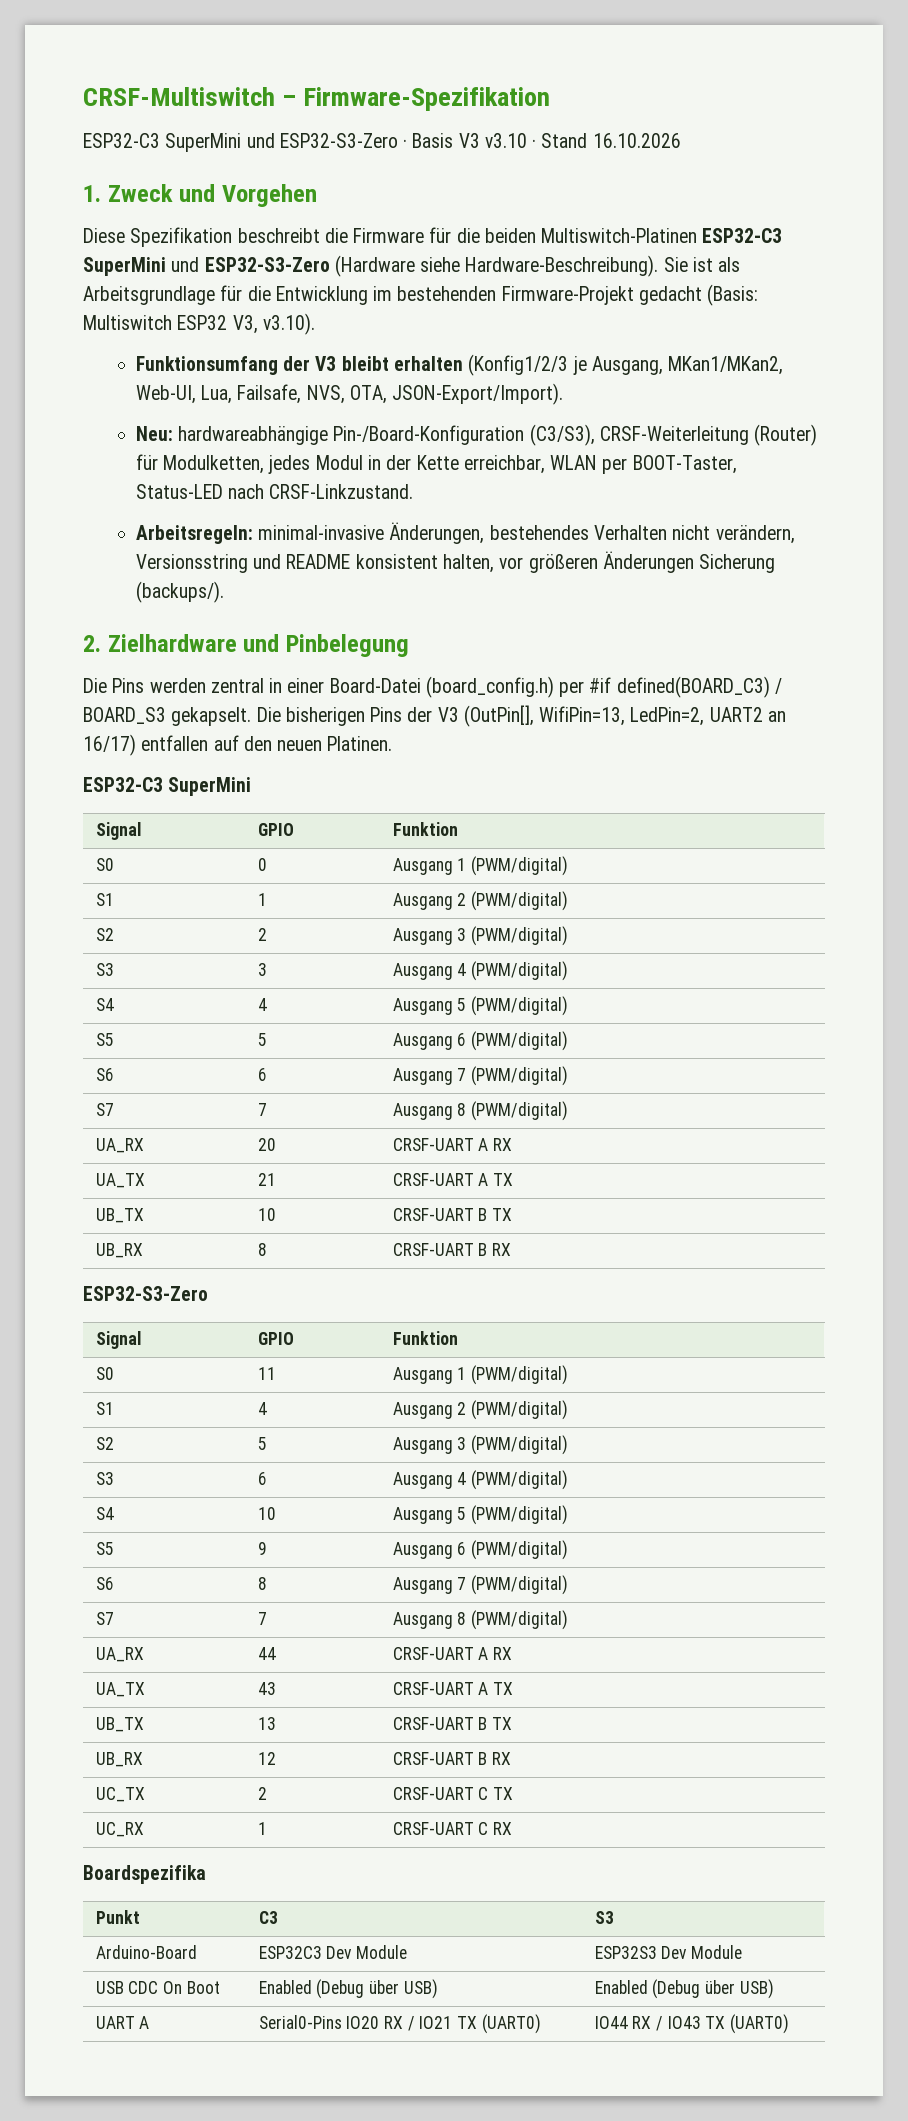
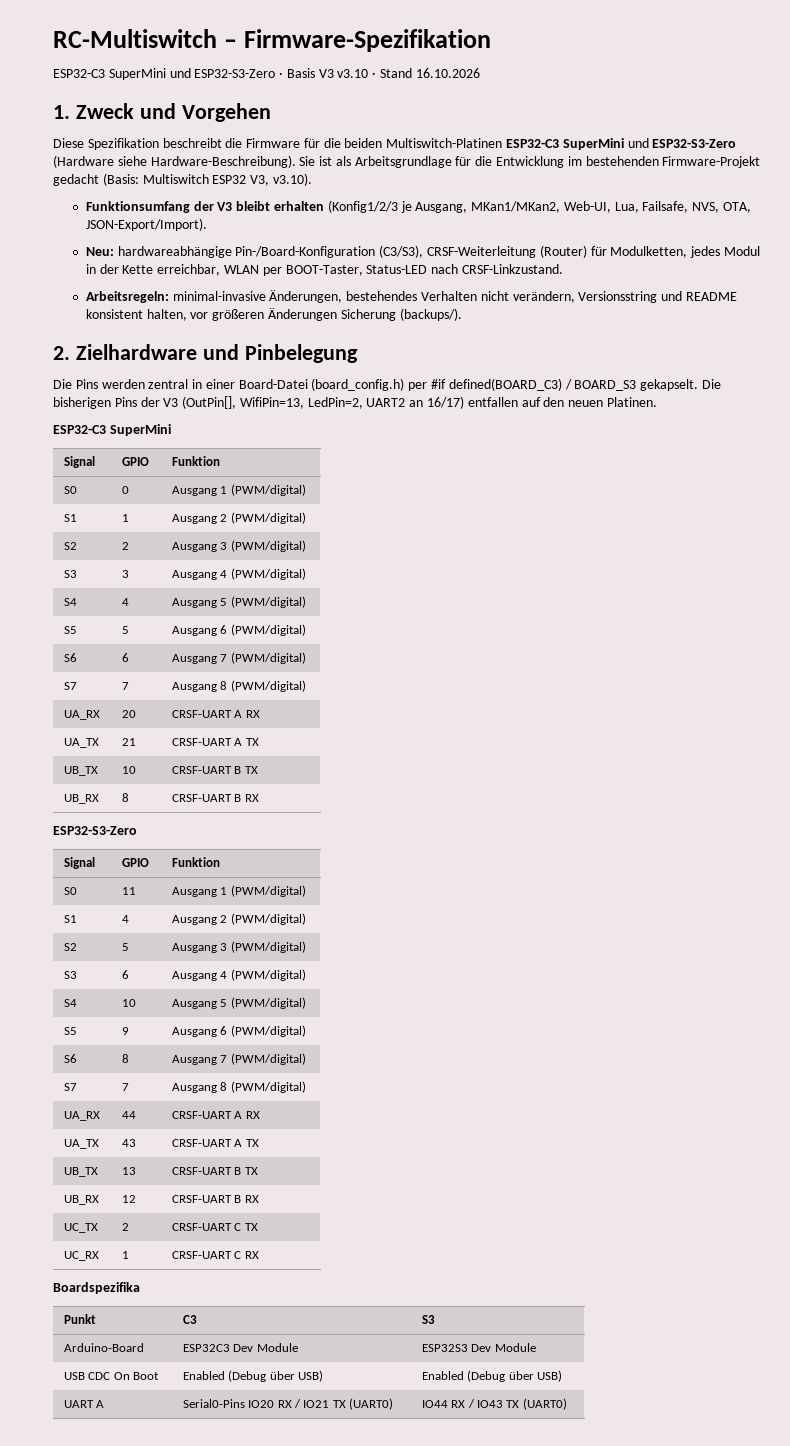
[83,87,275,106] CRSF-Multiswitch -> [53,29,217,48] RC-Multiswitch

